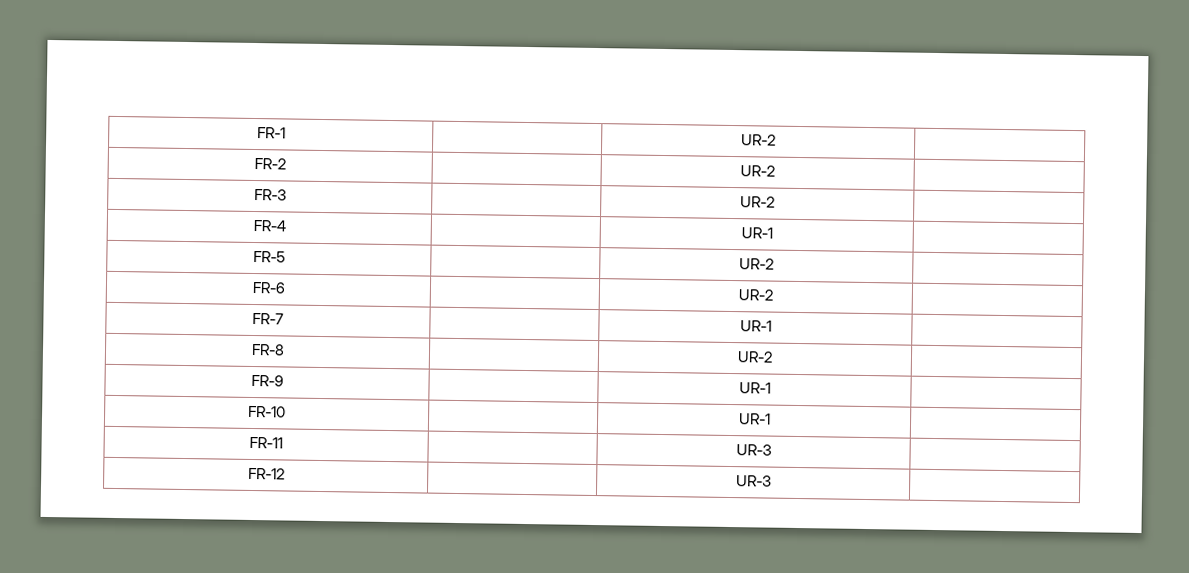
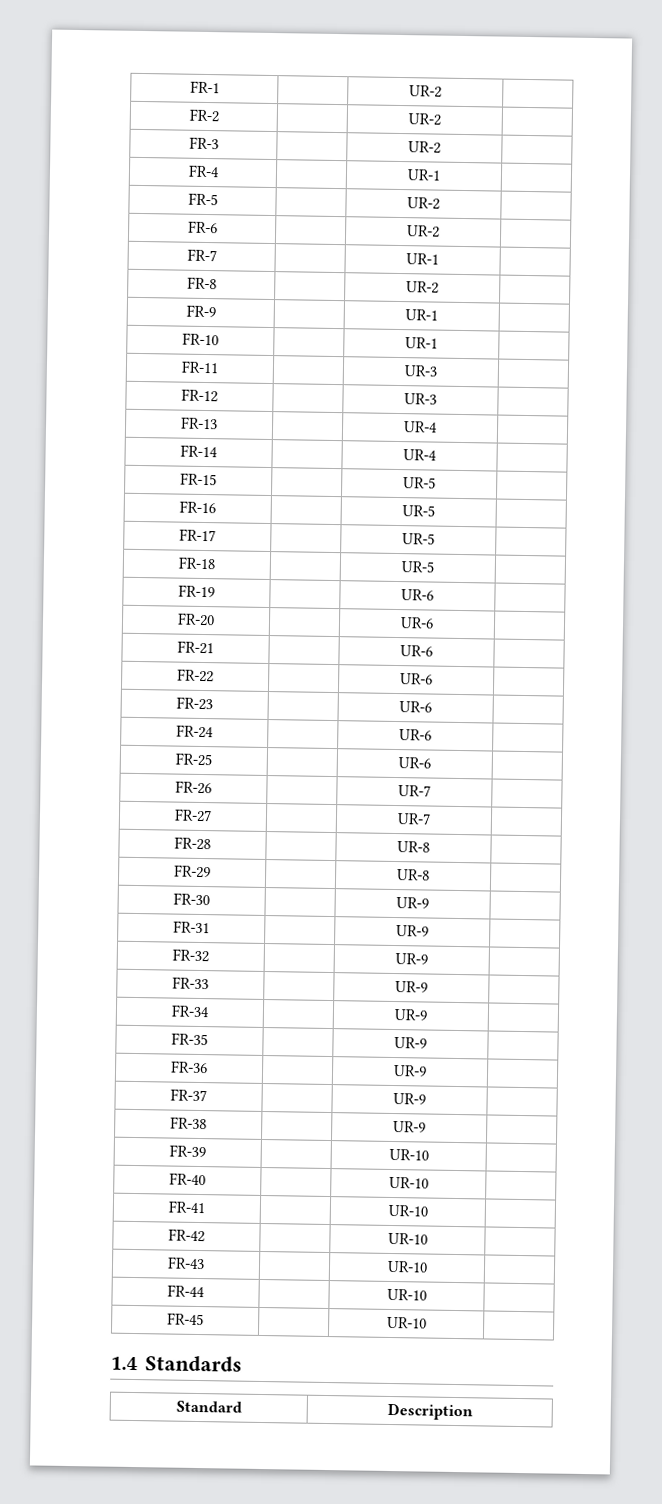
(772, 481) none -> [181,416,218,430] [403,421,438,433] [180,444,218,458] [403,449,437,461] [180,472,217,486] [403,477,436,489] [179,500,216,514] [402,505,435,517] [179,528,216,542] [402,533,435,545] [178,556,216,570] [401,561,434,573] [178,584,215,598] [401,589,434,601] [177,612,215,627] [400,617,434,629] [177,640,214,655] [400,645,433,657] [177,668,214,683] [400,673,433,685] [176,696,213,711] [399,701,432,713] [176,724,214,739] [399,729,432,741] [175,752,212,767] [398,757,431,769] [175,780,212,795] [398,785,431,797] [174,808,212,823] [397,813,431,825] [174,836,211,851] [397,841,430,853] [174,864,211,879] [397,869,430,881] [173,892,210,906] [396,897,429,909] [173,920,210,934] [396,925,429,937] [172,948,209,963] [395,953,428,965] [172,976,209,990] [395,981,428,993] [171,1004,210,1018] [394,1009,428,1021] [171,1032,208,1046] [394,1037,427,1049] [171,1060,208,1074] [393,1065,427,1077] [170,1088,207,1102] [393,1093,426,1105] [170,1116,207,1130] [393,1121,426,1133] [169,1144,206,1158] [388,1148,429,1161] [169,1172,206,1186] [388,1176,429,1189] [168,1200,206,1214] [387,1204,428,1217] [168,1228,205,1243] [387,1232,428,1245] [167,1256,205,1270] [386,1260,428,1273] [167,1284,205,1298] [386,1288,427,1301] [167,1312,204,1326] [386,1316,427,1329] [110,1355,242,1372] [175,1400,242,1413] [386,1402,473,1421] // FR-13 | | UR-4 | // FR-14 | | UR-4 | // FR-15 | | UR-5 | // FR-16 | | UR-5 | // FR-17 | | UR-5 | // FR-18 | | UR-5 | // FR-19 | | UR-6 | // FR-20 | | UR-6 | // FR-21 | | UR-6 | // FR-22 | | UR-6 | // FR-23 | | UR-6 | // FR-24 | | UR-6 | // FR-25 | | UR-6 | // FR-26 | | UR-7 | // FR-27 | | UR-7 | // FR-28 | | UR-8 | // FR-29 | | UR-8 | // FR-30 | | UR-9 | // FR-31 | | UR-9 | // FR-32 | | UR-9 | // FR-33 | | UR-9 | // FR-34 | | UR-9 | // FR-35 | | UR-9 | // FR-36 | | UR-9 | // FR-37 | | UR-9 | // FR-38 | | UR-9 | // FR-39 | | UR-10 | // FR-40 | | UR-10 | // FR-41 | | UR-10 | // FR-42 | | UR-10 | // FR-43 | | UR-10 | // FR-44 | | UR-10 | // FR-45 | | UR-10 | // 1.4 Standards // Standard | Description

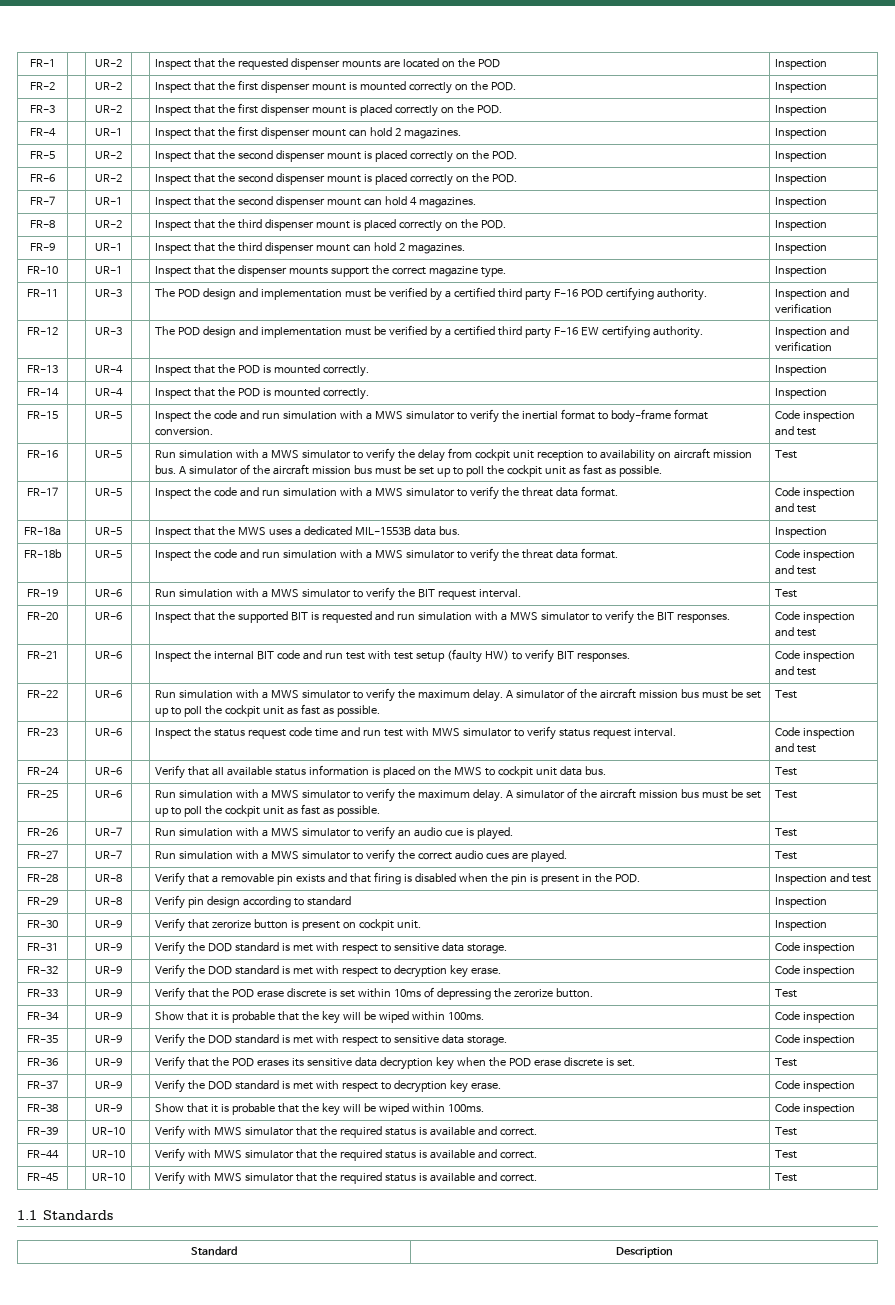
[188,108,219,123] [408,113,441,126] [188,136,219,150] [408,141,441,154] [187,164,220,178] [407,169,441,181] [187,192,218,206] [407,197,440,210] [187,220,218,234] [407,225,440,238] [186,248,217,262] [406,253,439,265] [186,276,217,290] [406,281,439,294] [185,304,216,318] [405,309,438,321] [182,332,219,346] [405,337,438,349] [181,360,219,374] [404,365,438,377] [181,388,218,403] [404,393,437,405] [181,416,218,430] [403,421,438,433] [180,444,218,458] [403,449,437,461] [180,472,217,486] [403,477,436,489] [179,500,216,514] [402,505,435,517] [179,528,216,542] [402,533,435,545] [178,556,216,570] [401,561,434,573] [178,584,215,598] [401,589,434,601] [177,612,215,627] [400,617,434,629] [177,640,214,655] [400,645,433,657] [177,668,214,683] [400,673,433,685] [176,696,213,711] [399,701,432,713] [176,724,214,739] [399,729,432,741] [175,752,212,767] [398,757,431,769] [175,780,212,795] [398,785,431,797] [174,808,212,823] [397,813,431,825] [174,836,211,851] [397,841,430,853] [174,864,211,879] [397,869,430,881] [173,892,210,906] [396,897,429,909] [173,920,210,934] [396,925,429,937] [172,948,209,963] [395,953,428,965] [172,976,209,990] [395,981,428,993] [171,1004,210,1018] [394,1009,428,1021] [171,1032,208,1046] [394,1037,427,1049] [171,1060,208,1074] [393,1065,427,1077] [170,1088,207,1102] [393,1093,426,1105] [170,1116,207,1130] [393,1121,426,1133] [169,1144,206,1158] [388,1148,429,1161] [169,1172,206,1186] [388,1176,429,1189] [168,1200,206,1214] [387,1204,428,1217] [168,1228,205,1243] [387,1232,428,1245] [167,1256,205,1270] [386,1260,428,1273] [167,1284,205,1298] [386,1288,427,1301] [167,1312,204,1326] [386,1316,427,1329] [110,1356,138,1371] // FR-2 | | UR-2 | // FR-3 | | UR-2 | // FR-4 | | UR-1 | // FR-5 | | UR-2 | // FR-6 | | UR-2 | // FR-7 | | UR-1 | // FR-8 | | UR-2 | // FR-9 | | UR-1 | // FR-10 | | UR-1 | // FR-11 | | UR-3 | // FR-12 | | UR-3 | // FR-13 | | UR-4 | // FR-14 | | UR-4 | // FR-15 | | UR-5 | // FR-16 | | UR-5 | // FR-17 | | UR-5 | // FR-18 | | UR-5 | // FR-19 | | UR-6 | // FR-20 | | UR-6 | // FR-21 | | UR-6 | // FR-22 | | UR-6 | // FR-23 | | UR-6 | // FR-24 | | UR-6 | // FR-25 | | UR-6 | // FR-26 | | UR-7 | // FR-27 | | UR-7 | // FR-28 | | UR-8 | // FR-29 | | UR-8 | // FR-30 | | UR-9 | // FR-31 | | UR-9 | // FR-32 | | UR-9 | // FR-33 | | UR-9 | // FR-34 | | UR-9 | // FR-35 | | UR-9 | // FR-36 | | UR-9 | // FR-37 | | UR-9 | // FR-38 | | UR-9 | // FR-39 | | UR-10 | // FR-40 | | UR-10 | // FR-41 | | UR-10 | // FR-42 | | UR-10 | // FR-43 | | UR-10 | // FR-44 | | UR-10 | // FR-45 | | UR-10 | // 1.4 -> [155,58,500,70] [775,59,828,70] [30,82,55,90] [95,82,122,90] [155,80,516,94] [775,82,828,93] [30,105,55,113] [95,105,122,113] [155,103,502,117] [775,105,828,116] [30,128,56,136] [95,128,122,136] [155,126,461,139] [775,128,828,139] [30,151,55,159] [95,151,122,159] [155,150,517,163] [775,151,828,162] [30,174,55,182] [95,174,122,182] [155,173,517,186] [775,174,828,185] [30,196,55,205] [95,197,122,205] [155,196,476,208] [775,197,828,208] [30,220,55,228] [95,220,122,228] [155,219,506,232] [775,220,828,231] [30,243,55,251] [95,243,122,251] [155,242,465,254] [775,243,828,254] [27,266,58,274] [95,266,122,274] [155,265,506,278] [775,266,828,277] [27,289,58,297] [95,289,122,297] [155,287,707,301] [775,288,850,300] [775,303,833,314] [27,327,58,335] [95,327,122,335] [155,325,703,339] [775,326,850,338] [775,341,833,352] [27,365,58,373] [95,365,123,373] [155,364,370,377] [775,365,828,376] [27,388,59,396] [95,388,123,396] [155,387,370,400] [775,388,828,399] [27,411,58,419] [95,411,122,419] [155,409,708,423] [155,427,214,436] [775,410,856,422] [775,426,817,436] [27,450,58,458] [95,450,122,458] [155,448,752,462] [155,464,662,477] [775,450,798,459] [27,487,58,496] [95,488,122,496] [155,486,618,500] [775,487,856,499] [775,503,817,513] [24,527,61,536] [95,527,122,535] [155,526,460,538] [775,527,828,538] [24,549,62,558] [95,550,122,558] [155,548,618,562] [775,549,856,561] [775,565,817,575] [27,589,58,597] [95,589,122,597] [155,587,521,601] [775,589,798,598] [27,612,58,620] [95,612,122,620] [155,610,730,624] [775,611,856,623] [775,627,817,637] [27,651,58,659] [95,651,122,659] [155,649,630,663] [775,650,856,662] [775,666,817,676] [27,690,58,698] [95,690,122,698] [155,688,761,702] [155,704,380,717] [775,690,798,699] [27,728,58,736] [95,728,122,736] [155,726,676,740] [775,727,856,739] [775,743,817,753] [27,767,59,775] [95,767,122,775] [155,765,606,779] [775,767,798,776] [27,790,58,798] [95,790,122,798] [155,788,761,802] [155,804,380,817] [775,790,798,799] [27,828,58,836] [95,827,122,836] [155,826,513,840] [775,828,798,837] [27,850,58,859] [95,850,122,859] [155,849,567,863] [775,851,798,860] [27,874,58,882] [95,874,122,882] [155,872,640,886] [775,873,872,885] [27,897,58,905] [95,897,122,905] [155,895,352,909] [775,897,828,908] [27,920,58,928] [95,920,122,928] [155,918,421,932] [775,920,828,931] [27,943,58,951] [95,943,122,951] [155,941,507,955] [775,942,856,954] [27,966,58,974] [95,966,122,974] [155,964,501,978] [775,965,856,977] [27,989,58,997] [95,989,122,997] [155,987,593,1001] [775,989,798,998] [27,1012,59,1020] [95,1012,122,1020] [155,1011,484,1024] [775,1011,856,1023] [27,1035,58,1043] [95,1035,122,1043] [155,1033,507,1047] [775,1034,856,1046] [27,1058,58,1066] [95,1058,122,1066] [155,1056,635,1070] [775,1058,798,1067] [27,1080,58,1089] [95,1081,122,1089] [155,1079,501,1093] [775,1080,856,1092] [27,1104,58,1112] [95,1104,122,1112] [155,1103,484,1116] [775,1103,856,1115] [27,1127,58,1135] [92,1127,125,1135] [155,1125,537,1139] [775,1127,798,1136] [27,1150,59,1158] [92,1150,125,1158] [155,1148,537,1162] [775,1150,798,1159] [27,1173,58,1181] [92,1173,125,1181] [155,1171,537,1185] [775,1173,798,1182] [17,1210,37,1220] | Inspect that the requested dispenser mounts are located on the POD | Inspection // FR-2 | | UR-2 | | Inspect that the first dispenser mount is mounted correctly on the POD. | Inspection // FR-3 | | UR-2 | | Inspect that the first dispenser mount is placed correctly on the POD. | Inspection // FR-4 | | UR-1 | | Inspect that the first dispenser mount can hold 2 magazines. | Inspection // FR-5 | | UR-2 | | Inspect that the second dispenser mount is placed correctly on the POD. | Inspection // FR-6 | | UR-2 | | Inspect that the second dispenser mount is placed correctly on the POD. | Inspection // FR-7 | | UR-1 | | Inspect that the second dispenser mount can hold 4 magazines. | Inspection // FR-8 | | UR-2 | | Inspect that the third dispenser mount is placed correctly on the POD. | Inspection // FR-9 | | UR-1 | | Inspect that the third dispenser mount can hold 2 magazines. | Inspection // FR-10 | | UR-1 | | Inspect that the dispenser mounts support the correct magazine type. | Inspection // FR-11 | | UR-3 | | The POD design and implementation must be verified by a certified third party F-16 POD certifying authority. | Inspection and verification // FR-12 | | UR-3 | | The POD design and implementation must be verified by a certified third party F-16 EW certifying authority. | Inspection and verification // FR-13 | | UR-4 | | Inspect that the POD is mounted correctly. | Inspection // FR-14 | | UR-4 | | Inspect that the POD is mounted correctly. | Inspection // FR-15 | | UR-5 | | Inspect the code and run simulation with a MWS simulator to verify the inertial format to body-frame format conversion. | Code inspection and test // FR-16 | | UR-5 | | Run simulation with a MWS simulator to verify the delay from cockpit unit reception to availability on aircraft mission bus. A simulator of the aircraft mission bus must be set up to poll the cockpit unit as fast as possible. | Test // FR-17 | | UR-5 | | Inspect the code and run simulation with a MWS simulator to verify the threat data format. | Code inspection and test // FR-18a | | UR-5 | | Inspect that the MWS uses a dedicated MIL-1553B data bus. | Inspection // FR-18b | | UR-5 | | Inspect the code and run simulation with a MWS simulator to verify the threat data format. | Code inspection and test // FR-19 | | UR-6 | | Run simulation with a MWS simulator to verify the BIT request interval. | Test // FR-20 | | UR-6 | | Inspect that the supported BIT is requested and run simulation with a MWS simulator to verify the BIT responses. | Code inspection and test // FR-21 | | UR-6 | | Inspect the internal BIT code and run test with test setup (faulty HW) to verify BIT responses. | Code inspection and test // FR-22 | | UR-6 | | Run simulation with a MWS simulator to verify the maximum delay. A simulator of the aircraft mission bus must be set up to poll the cockpit unit as fast as possible. | Test // FR-23 | | UR-6 | | Inspect the status request code time and run test with MWS simulator to verify status request interval. | Code inspection and test // FR-24 | | UR-6 | | Verify that all available status information is placed on the MWS to cockpit unit data bus. | Test // FR-25 | | UR-6 | | Run simulation with a MWS simulator to verify the maximum delay. A simulator of the aircraft mission bus must be set up to poll the cockpit unit as fast as possible. | Test // FR-26 | | UR-7 | | Run simulation with a MWS simulator to verify an audio cue is played. | Test // FR-27 | | UR-7 | | Run simulation with a MWS simulator to verify the correct audio cues are played. | Test // FR-28 | | UR-8 | | Verify that a removable pin exists and that firing is disabled when the pin is present in the POD. | Inspection and test // FR-29 | | UR-8 | | Verify pin design according to standard | Inspection // FR-30 | | UR-9 | | Verify that zerorize button is present on cockpit unit. | Inspection // FR-31 | | UR-9 | | Verify the DOD standard is met with respect to sensitive data storage. | Code inspection // FR-32 | | UR-9 | | Verify the DOD standard is met with respect to decryption key erase. | Code inspection // FR-33 | | UR-9 | | Verify that the POD erase discrete is set within 10ms of depressing the zerorize button. | Test // FR-34 | | UR-9 | | Show that it is probable that the key will be wiped within 100ms. | Code inspection // FR-35 | | UR-9 | | Verify the DOD standard is met with respect to sensitive data storage. | Code inspection // FR-36 | | UR-9 | | Verify that the POD erases its sensitive data decryption key when the POD erase discrete is set. | Test // FR-37 | | UR-9 | | Verify the DOD standard is met with respect to decryption key erase. | Code inspection // FR-38 | | UR-9 | | Show that it is probable that the key will be wiped within 100ms. | Code inspection // FR-39 | | UR-10 | | Verify with MWS simulator that the required status is available and correct. | Test // FR-44 | | UR-10 | | Verify with MWS simulator that the required status is available and correct. | Test // FR-45 | | UR-10 | | Verify with MWS simulator that the required status is available and correct. | Test // 1.1

